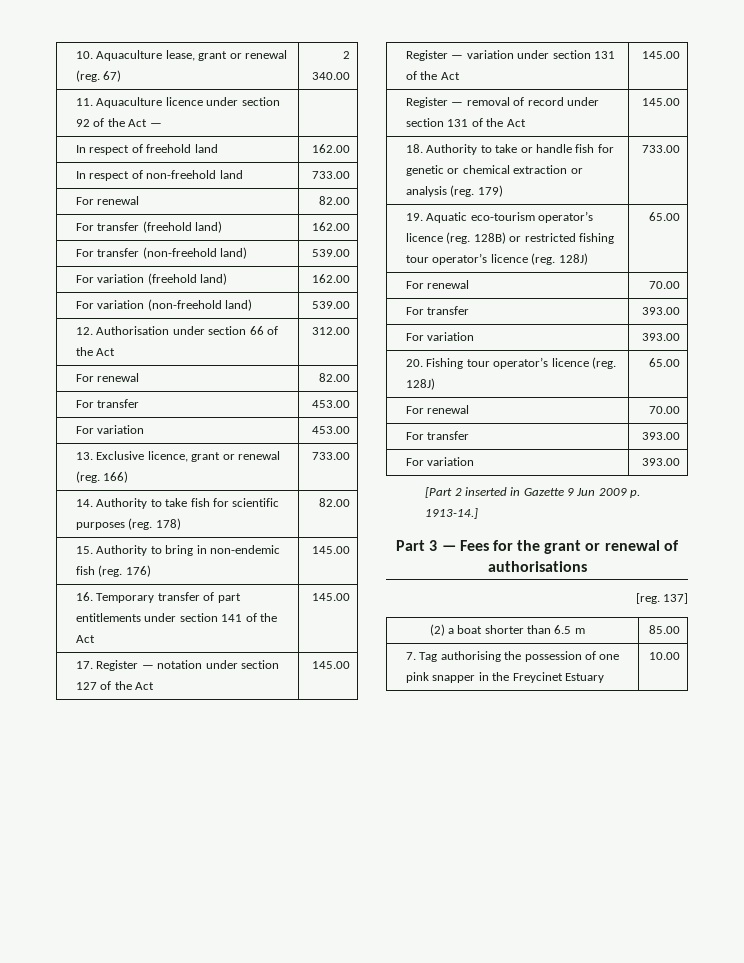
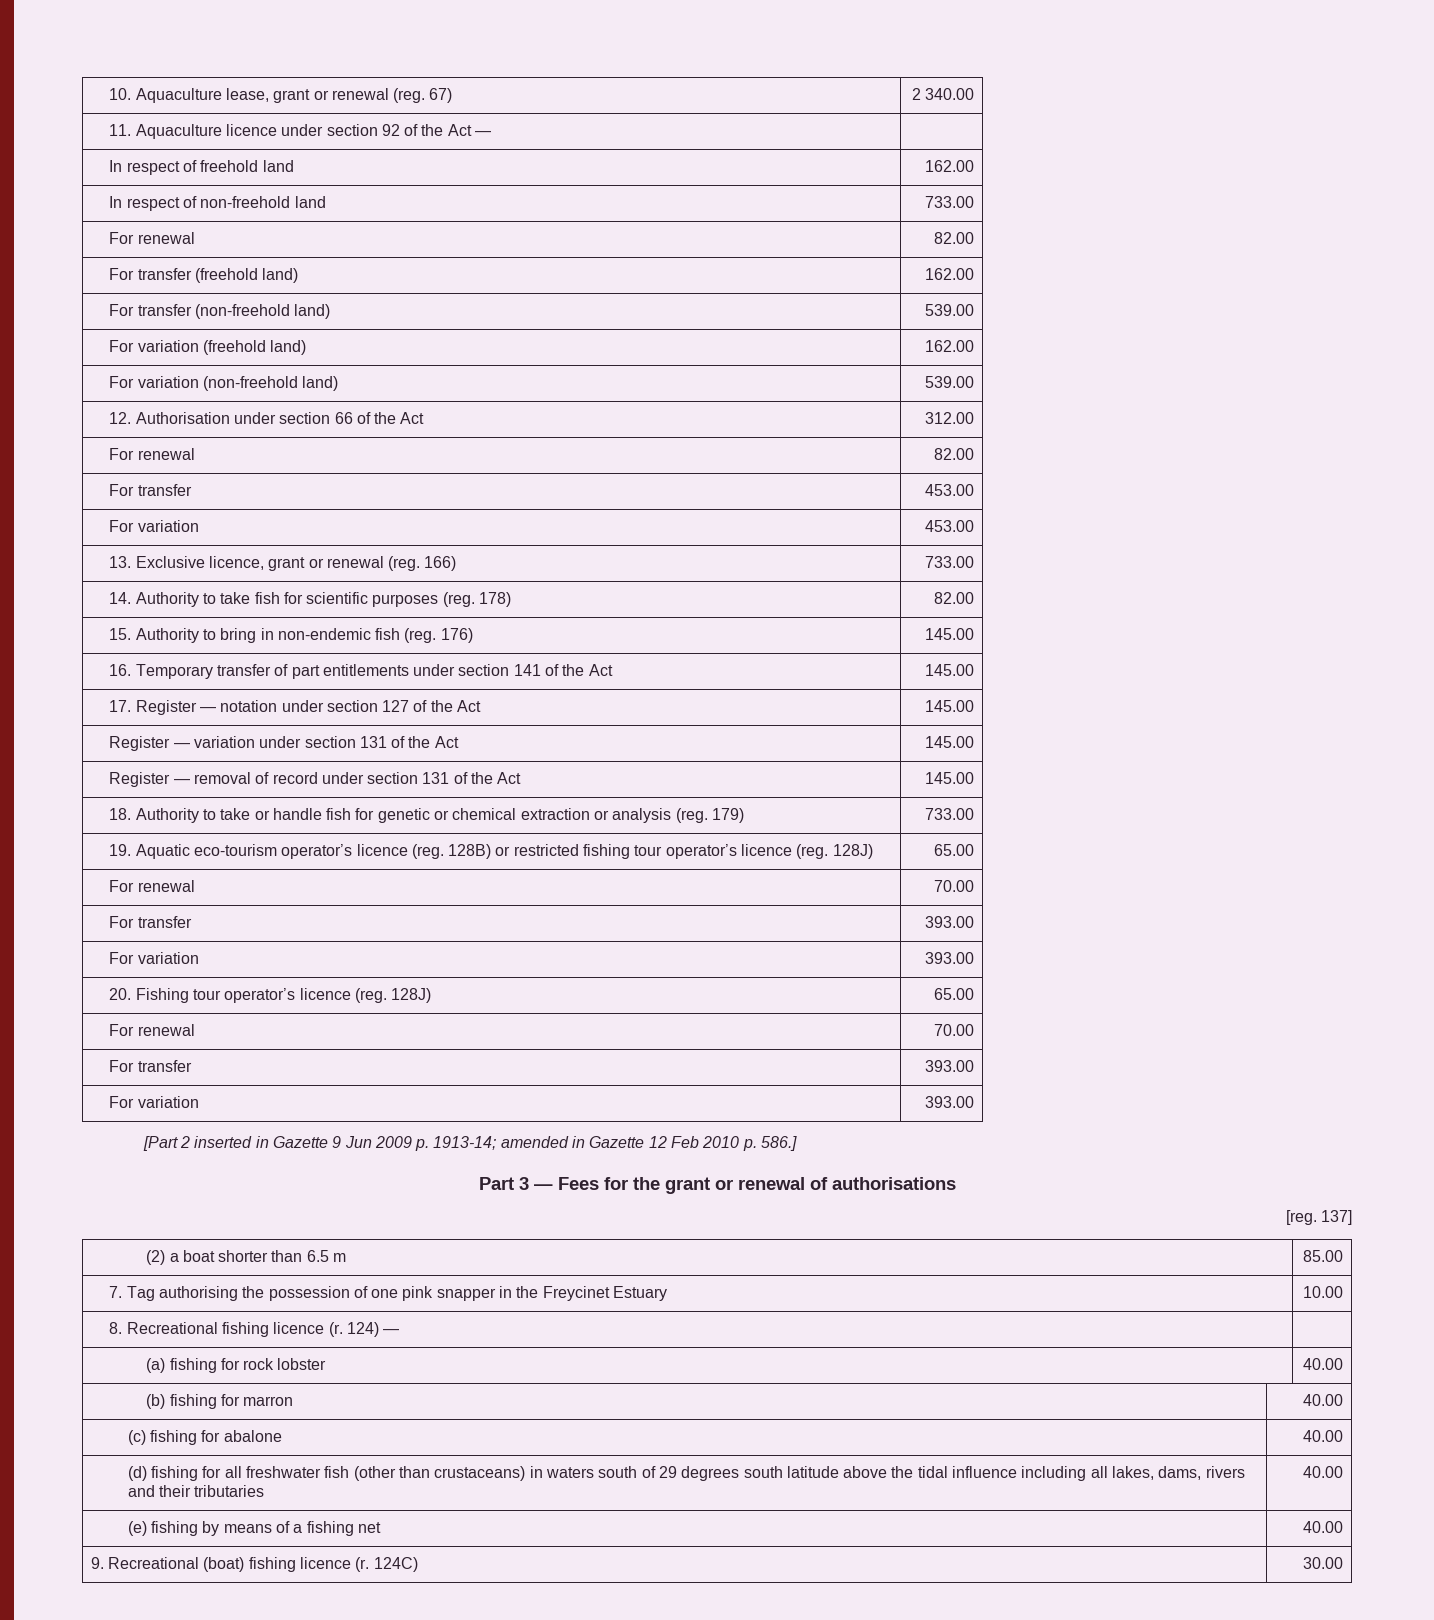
[425,508,479,519] 1913-14.] -> [433,1136,798,1151] 1913-14; amended in Gazette 12 Feb 2010 p. 586.]
(680, 656) none -> [109,1322,400,1337] [146,1358,327,1373] [1303,1358,1344,1370] [146,1394,294,1409] [1303,1394,1344,1406] [127,1430,282,1445] [1303,1430,1344,1442] [127,1466,1245,1481] [127,1485,265,1497] [1303,1466,1344,1478] [127,1521,381,1536] [1303,1521,1344,1533] [90,1557,418,1572] [1303,1557,1344,1569] // 8. Recreational fishing licence (r. 124) — | // (a) fishing for rock lobster | 40.00 // (b) fishing for marron | 40.00 // (c) fishing for abalone | 40.00 // (d) fishing for all freshwater fish (other than crustaceans) in waters south of 29 degrees south latitude above the tidal influence including all lakes, dams, rivers and their tributaries | 40.00 // (e) fishing by means of a fishing net | 40.00 // 9. Recreational (boat) fishing licence (r. 124C) | 30.00

